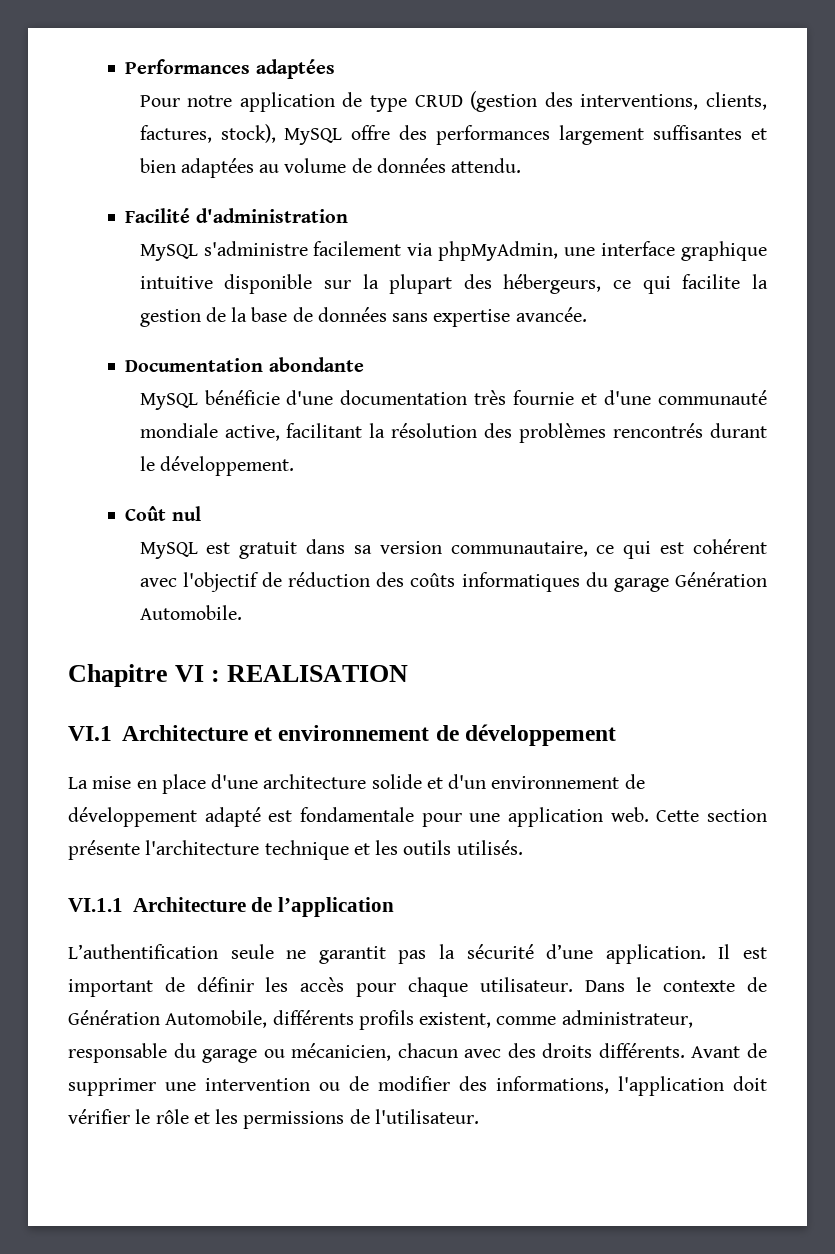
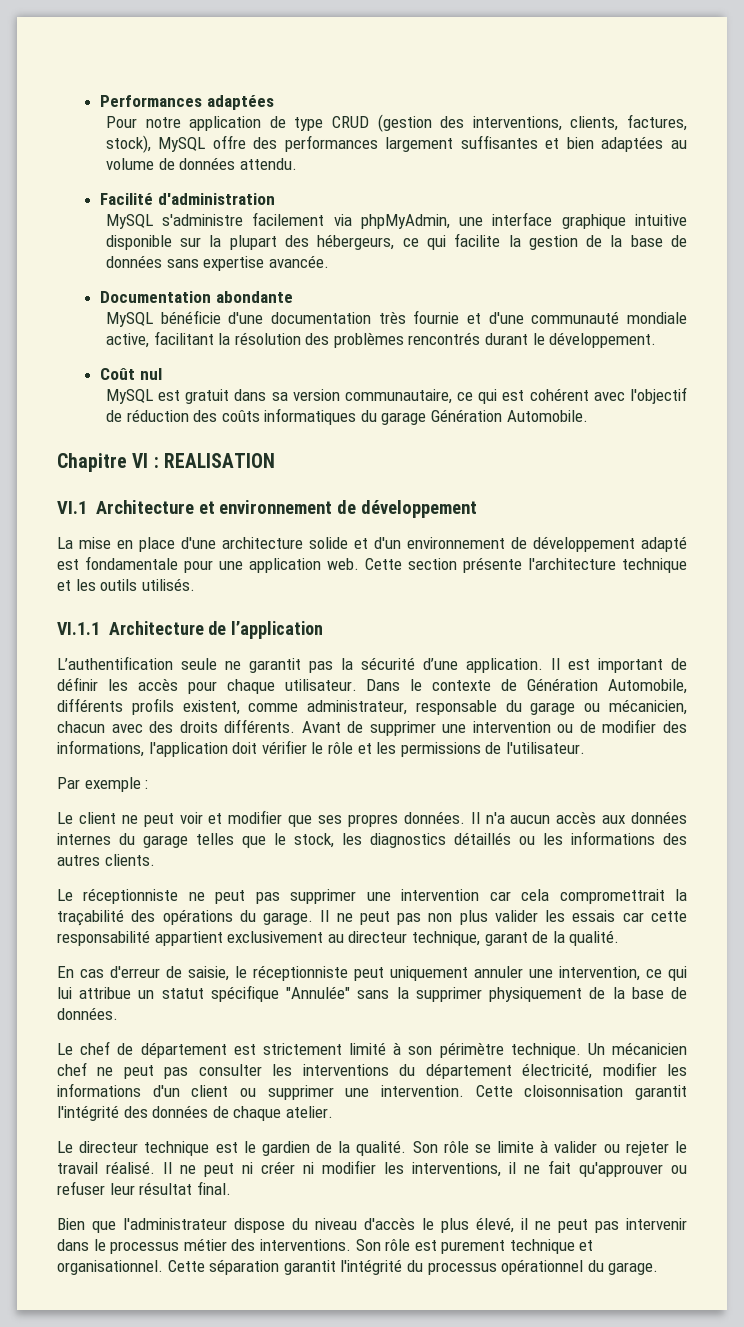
(479, 1116) none -> [57,777,149,792] [57,810,687,827] [57,831,687,848] [57,854,155,866] [57,888,687,904] [57,909,687,926] [57,930,620,946] [57,965,687,981] [57,985,687,1002] [57,1007,118,1020] [57,1041,687,1058] [57,1062,687,1079] [57,1083,687,1100] [57,1105,333,1121] [57,1140,687,1156] [57,1160,687,1177] [57,1181,231,1195] [57,1217,687,1233] [57,1238,594,1254] [57,1259,659,1275] // Par exemple : // Le client ne peut voir et modifier que ses propres données. Il n'a aucun accès aux données internes du garage telles que le stock, les diagnostics détaillés ou les informations des autres clients. // Le réceptionniste ne peut pas supprimer une intervention car cela compromettrait la traçabilité des opérations du garage. Il ne peut pas non plus valider les essais car cette responsabilité appartient exclusivement au directeur technique, garant de la qualité. // En cas d'erreur de saisie, le réceptionniste peut uniquement annuler une intervention, ce qui lui attribue un statut spécifique "Annulée" sans la supprimer physiquement de la base de données. // Le chef de département est strictement limité à son périmètre technique. Un mécanicien chef ne peut pas consulter les interventions du département électricité, modifier les informations d'un client ou supprimer une intervention. Cette cloisonnisation garantit l'intégrité des données de chaque atelier. // Le directeur technique est le gardien de la qualité. Son rôle se limite à valider ou rejeter le travail réalisé. Il ne peut ni créer ni modifier les interventions, il ne fait qu'approuver ou refuser leur résultat final. // Bien que l'administrateur dispose du niveau d'accès le plus élevé, il ne peut pas intervenir dans le processus métier des interventions. Son rôle est purement technique et organisationnel. Cette séparation garantit l'intégrité du processus opérationnel du garage.

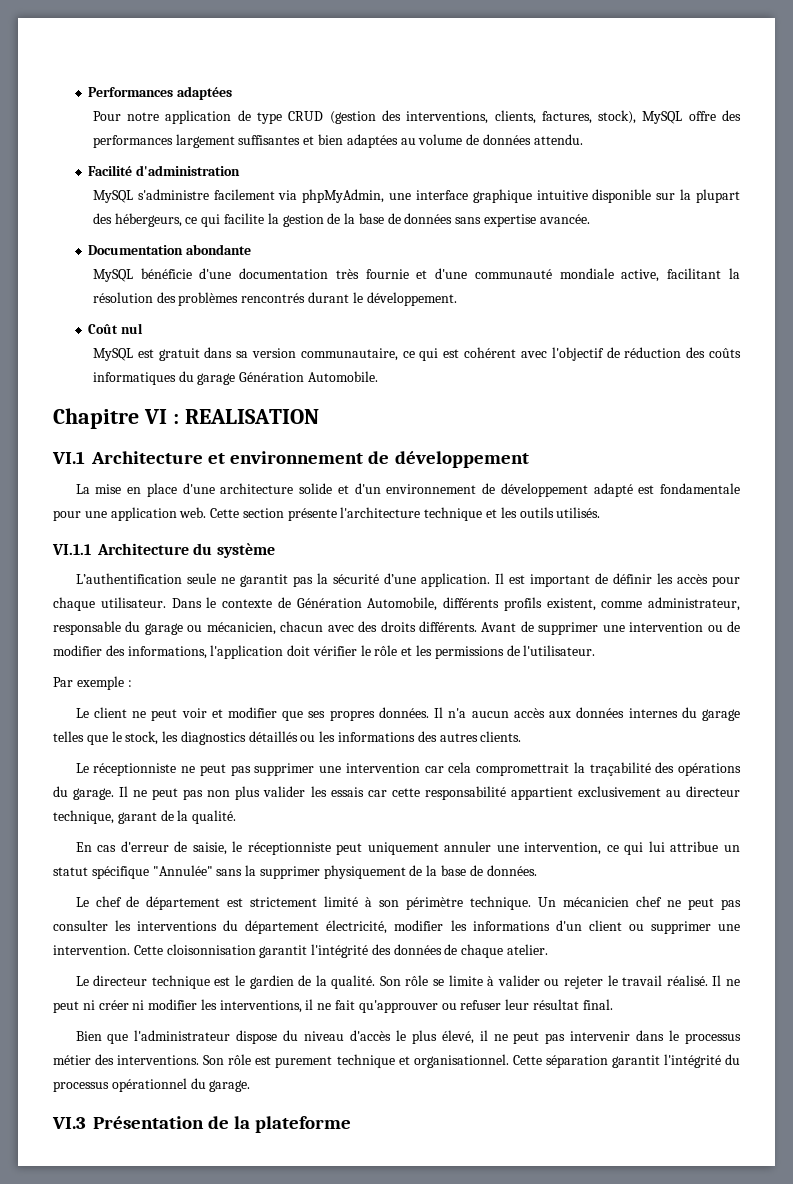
[208,621,324,639] de l’application -> [193,543,275,558] du système
(659, 1268) none -> [52,1116,352,1133] // VI.3 Présentation de la plateforme

